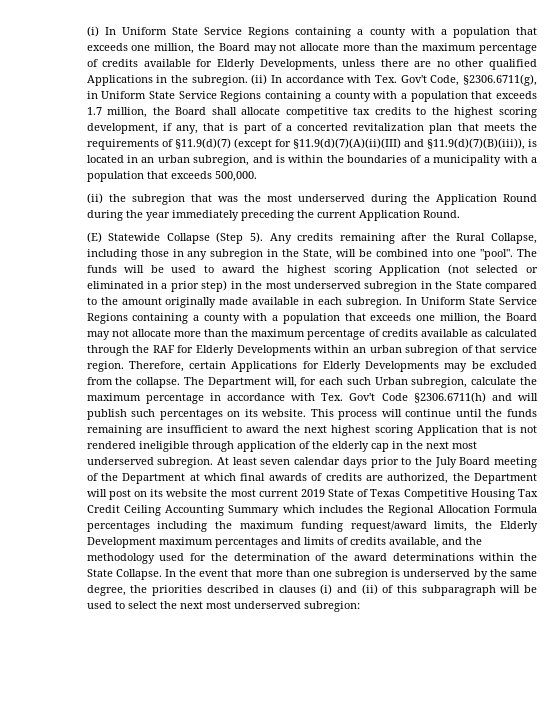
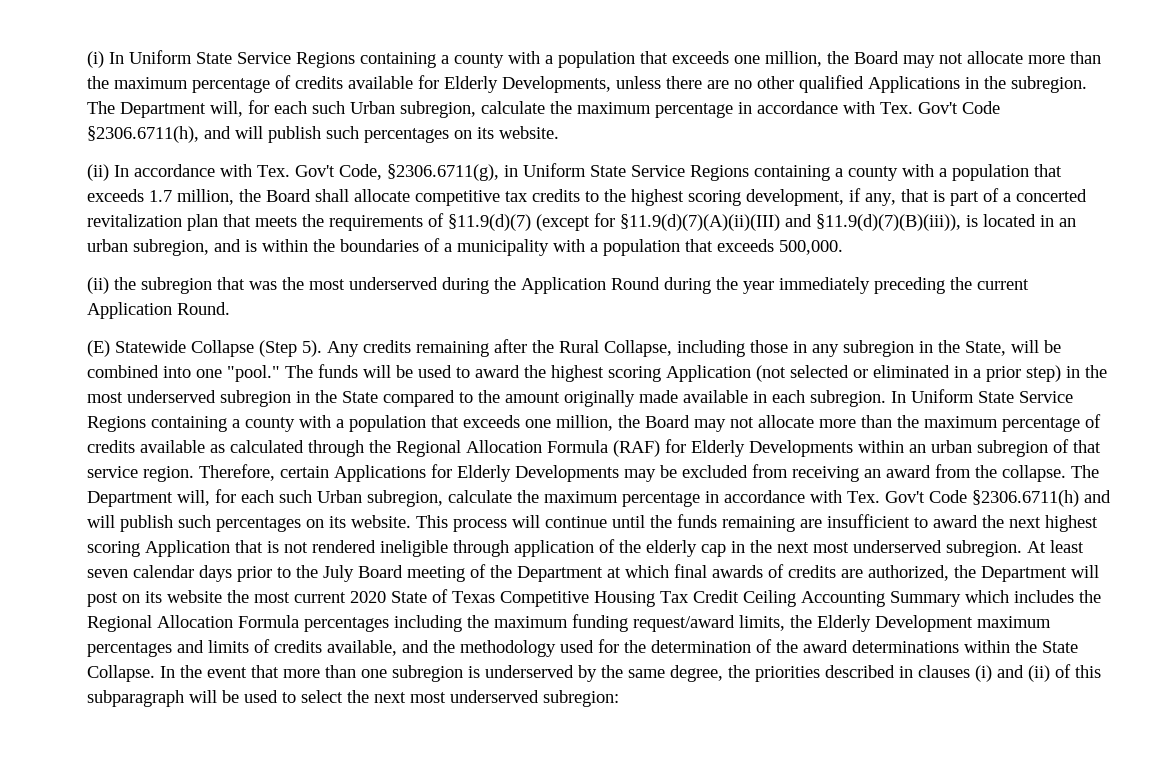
(248, 80) none -> [87,100,1001,118] [87,126,560,143] The Department will, for each such Urban subregion, calculate the maximum percentage in accordance with Tex. Gov't Code §2306.6711(h), and will publish such percentages on its website. //
[480,249,514,260] "pool". -> [227,365,281,382] "pool."
[152,345,175,353] RAF -> [396,440,661,457] Regional Allocation Formula (RAF)
(113, 381) none -> [792,464,972,482] receiving an award from
[300,489,325,497] 2019 -> [350,591,387,603] 2020

